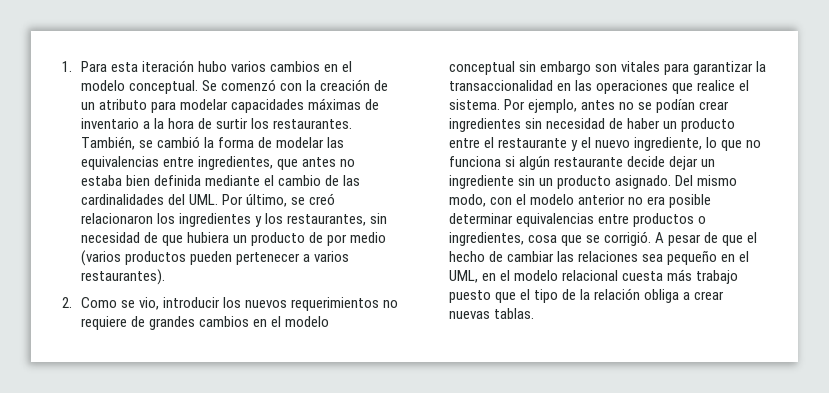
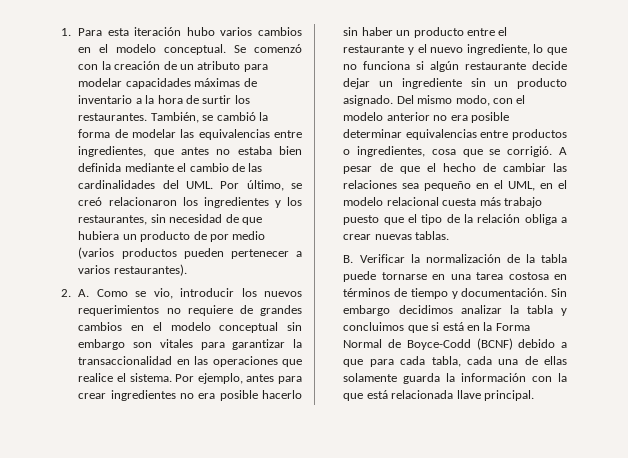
(72, 302) none -> [78,289,90,297] A.
[618,99,730,113] [448,118,623,132] no se podían crear ingredientes sin necesidad de -> [278,376,302,384] [78,390,302,401] [343,27,359,36] para crear ingredientes no era posible hacerlo sin
(534, 313) none -> [343,254,567,263] [343,271,567,282] [343,288,567,299] [343,305,567,316] [343,322,530,333] [343,338,567,350] [343,356,567,367] [343,373,567,384] [343,390,534,401] // B. Verificar la normalización de la tabla puede tornarse en una tarea costosa en términos de tiempo y documentación. Sin embargo decidimos analizar la tabla y concluimos que si está en la Forma Normal de Boyce-Codd (BCNF) debido a que para cada tabla, cada una de ellas solamente guarda la información con la que está relacionada llave principal.

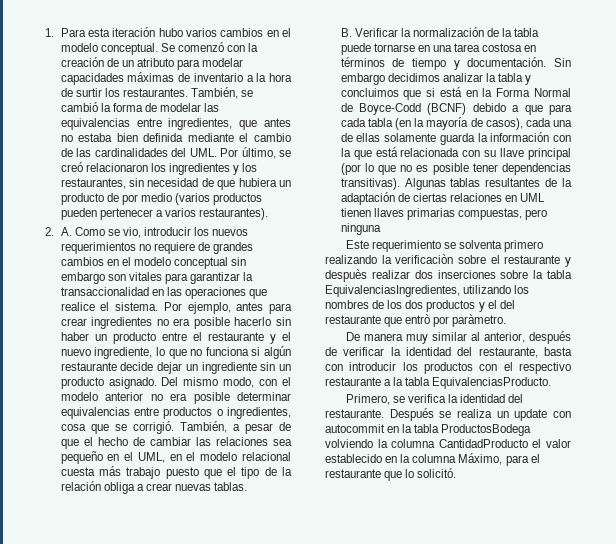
[559,147,567,155] A -> [179,421,240,433] También, a
[431,356,461,367] tabla, -> [367,117,523,130] tabla (en la mayoría de casos),
[456,390,534,401] llave principal. -> [462,148,571,160] [340,163,571,175] [340,178,572,190] [340,192,546,205] [340,208,548,220] [340,223,381,235] [345,240,544,252] [325,254,571,267] [325,269,572,282] [325,285,530,297] [325,300,515,312] [325,314,507,327] [345,331,571,344] [325,347,572,358] [325,362,571,374] [325,377,552,389] [345,394,524,405] [325,408,571,421] [325,424,532,436] [325,439,571,448] [325,453,540,466] [325,468,457,481] con su llave principal (por lo que no es posible tener dependencias transitivas). Algunas tablas resultantes de la adaptación de ciertas relaciones en UML tienen llaves primarias compuestas, pero ninguna // Este requerimiento se solventa primero realizando la verificaciòn sobre el restaurante y despuès realizar dos inserciones sobre la tabla EquivalenciasIngredientes, utilizando los nombres de los dos productos y el del restaurante que entrò por paràmetro. // De manera muy similar al anterior, después de verificar la identidad del restaurante, basta con introducir los productos con el respectivo restaurante a la tabla EquivalenciasProducto. // Primero, se verifica la identidad del restaurante. Después se realiza un update con autocommit en la tabla ProductosBodega volviendo la columna CantidadProducto el valor establecido en la columna Máximo, para el restaurante que lo solicitó.

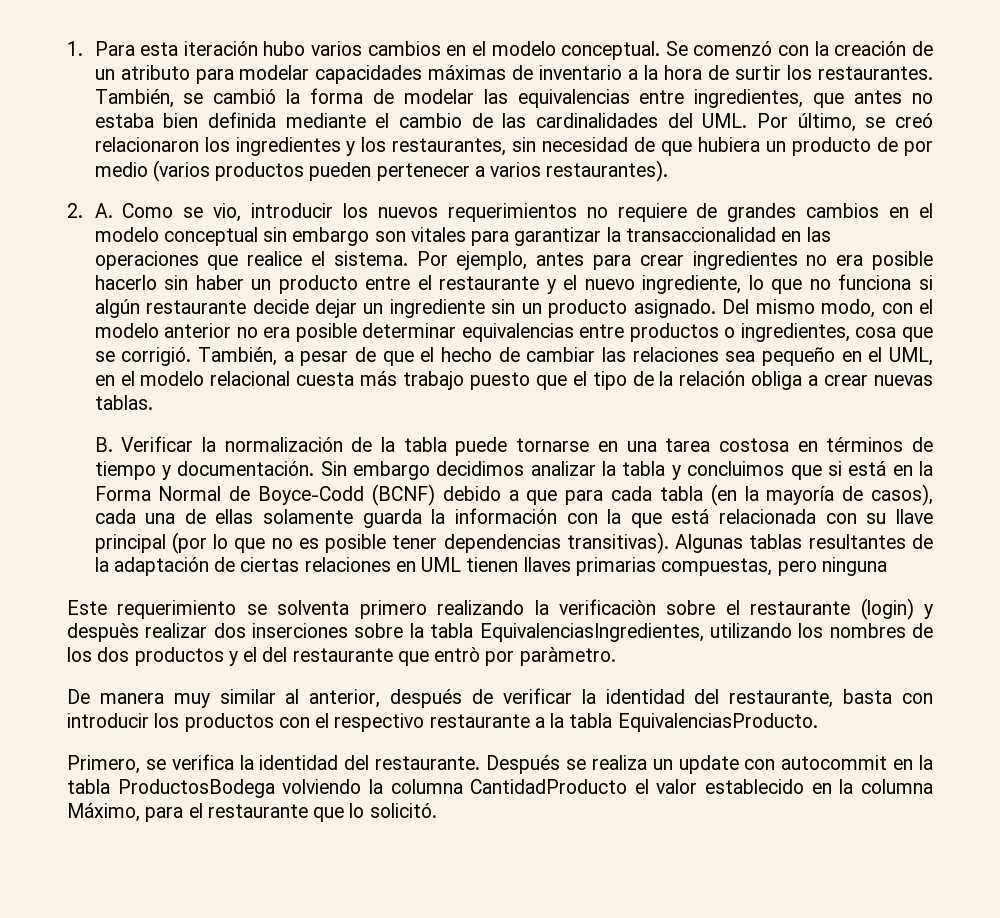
(561, 259) none -> [860,598,914,620] (login)

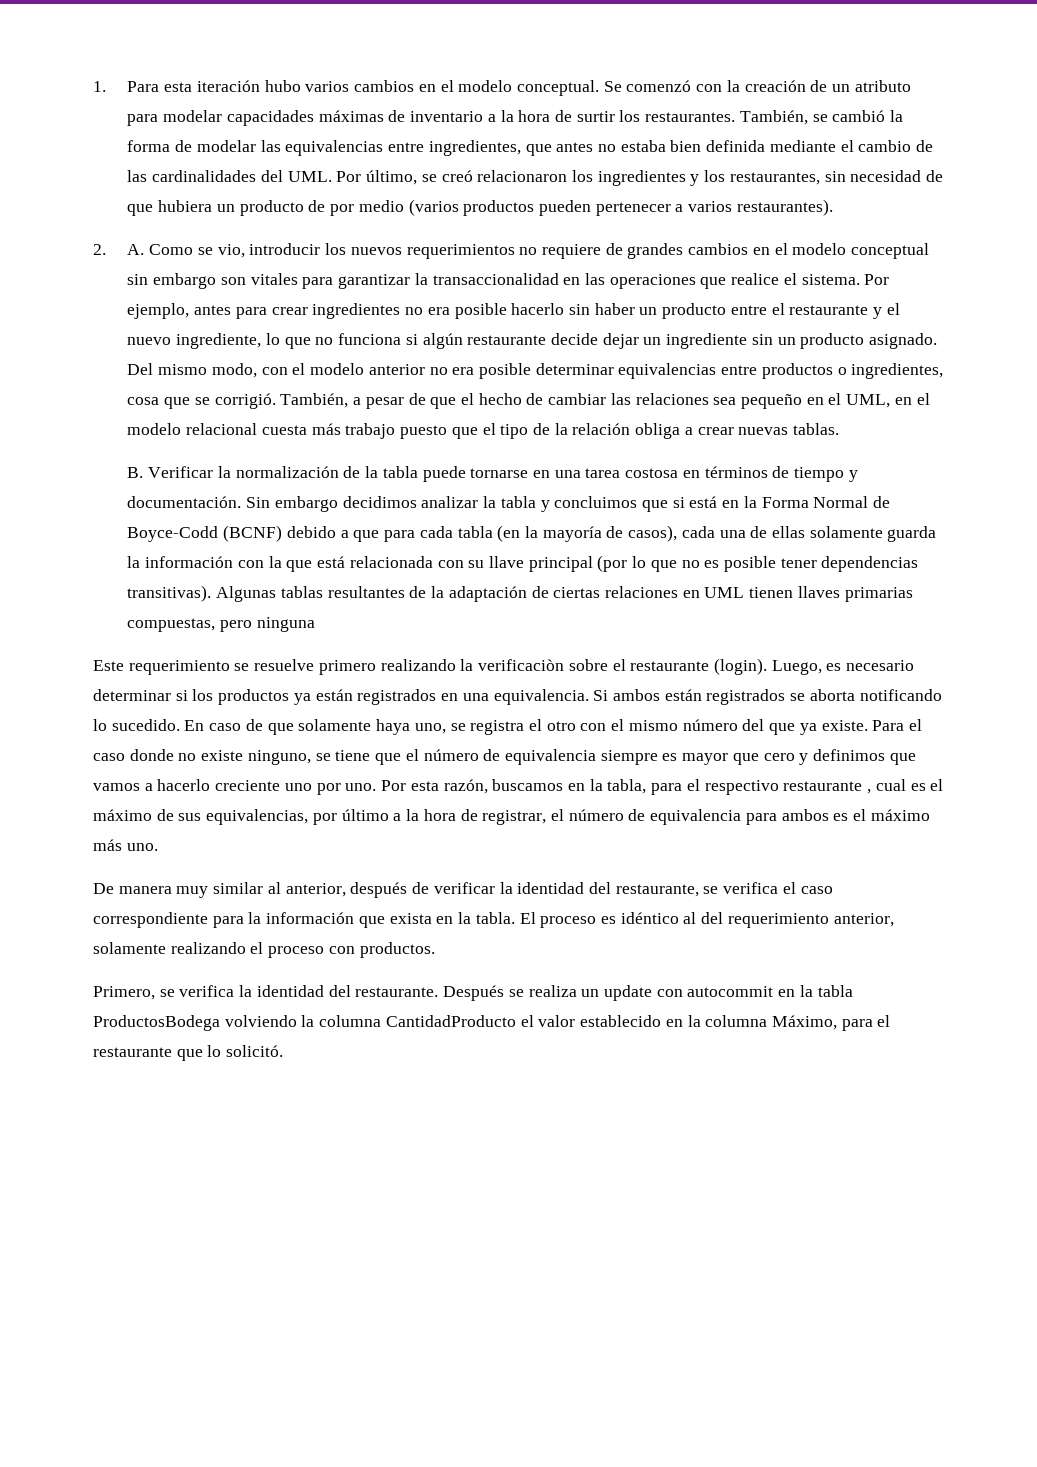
[277,600,350,615] solventa -> [254,659,315,671] resuelve
[860,598,933,620] [67,623,934,642] [67,647,616,666] (login) y despuès realizar dos inserciones sobre la tabla EquivalenciasIngredientes, utilizando los nombres de los dos productos y el del restaurante que entrò por paràmetro. -> [713,658,915,675] [93,689,942,705] [93,719,922,735] [93,749,916,765] [93,779,944,795] [93,809,930,825] [93,839,158,851] (login). Luego, es necesario determinar si los productos ya están registrados en una equivalencia. Si ambos están registrados se aborta notificando lo sucedido. En caso de que solamente haya uno, se registra el otro con el mismo número del que ya existe. Para el caso donde no existe ninguno, se tiene que el número de equivalencia siempre es mayor que cero y definimos que vamos a hacerlo creciente uno por uno. Por esta razón, buscamos en la tabla, para el respectivo restaurante , cual es el máximo de sus equivalencias, por último a la hora de registrar, el número de equivalencia para ambos es el máximo más uno.
[843,689,934,704] [67,713,818,732] basta con introducir los productos con el respectivo restaurante a la tabla EquivalenciasProducto. -> [703,882,833,894] [93,912,894,928] [93,942,435,958] se verifica el caso correspondiente para la información que exista en la tabla. El proceso es idéntico al del requerimiento anterior, solamente realizando el proceso con productos.

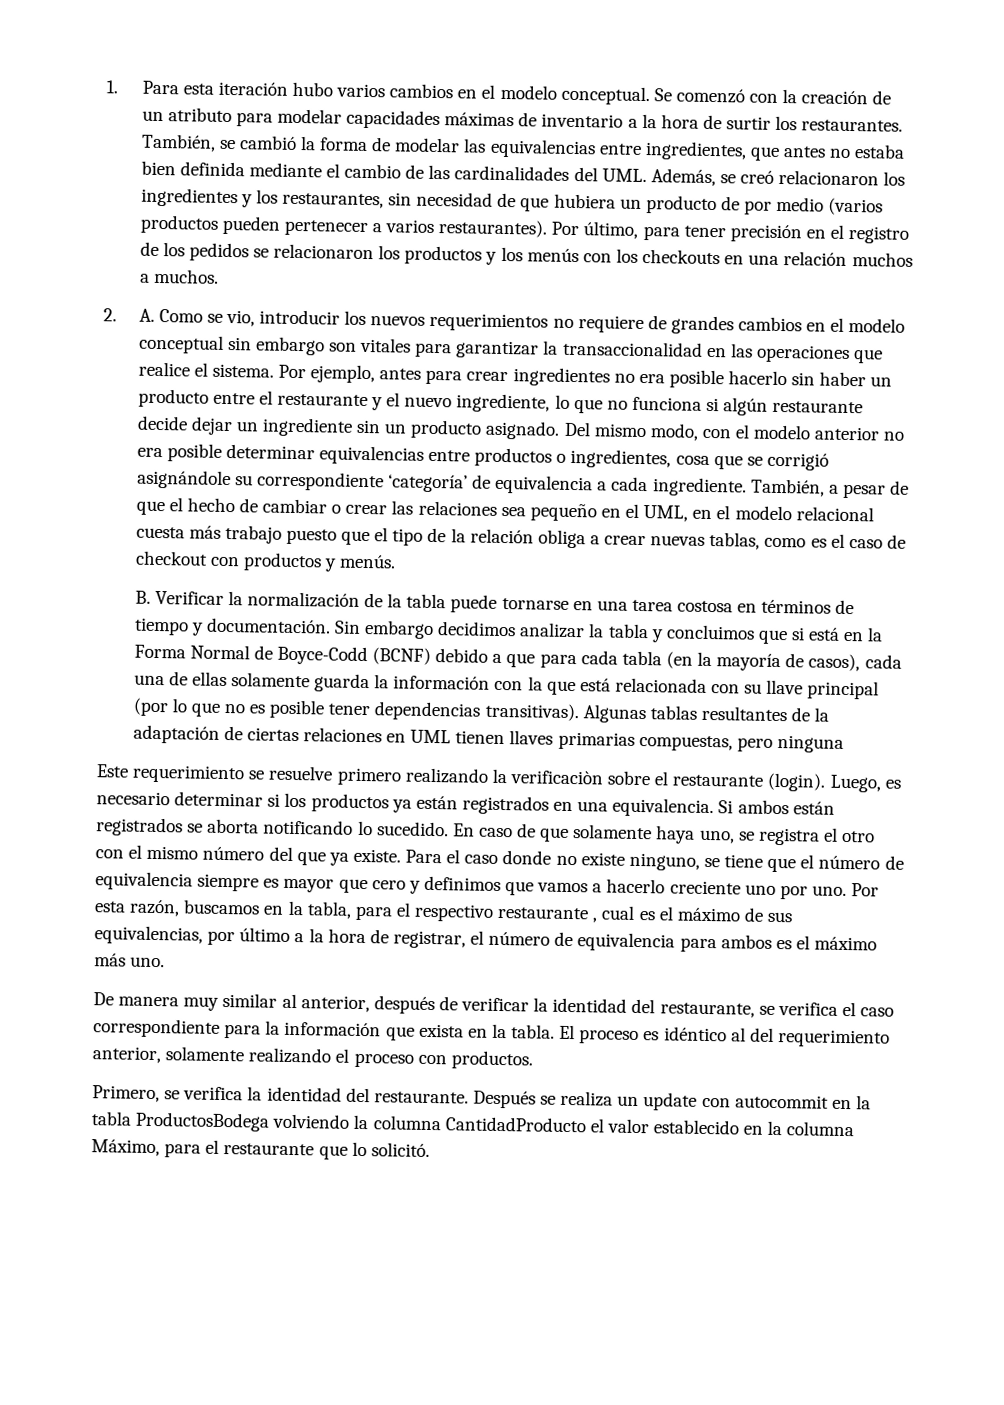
[336,170,418,185] Por último, -> [650,168,716,187] Además,
(833, 207) none -> [551,221,910,244] [139,241,913,267] [139,268,219,284] Por último, para tener precisión en el registro de los pedidos se relacionaron los productos y los menús con los checkouts en una relación muchos a muchos.
[214,393,276,409] corrigió. -> [766,452,829,471] [136,469,747,497] corrigió asignándole su correspondiente ‘categoría’ de equivalencia a cada ingrediente.
(607, 399) none -> [331,504,388,515] o crear
[793,423,840,435] tablas. -> [709,531,906,550] [134,550,397,572] tablas, como es el caso de checkout con productos y menús.

